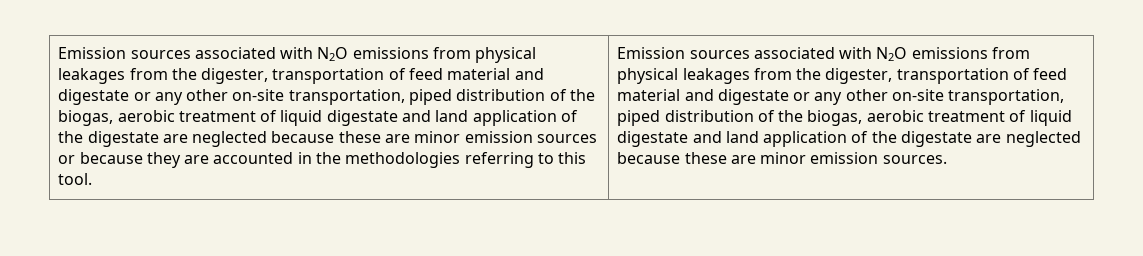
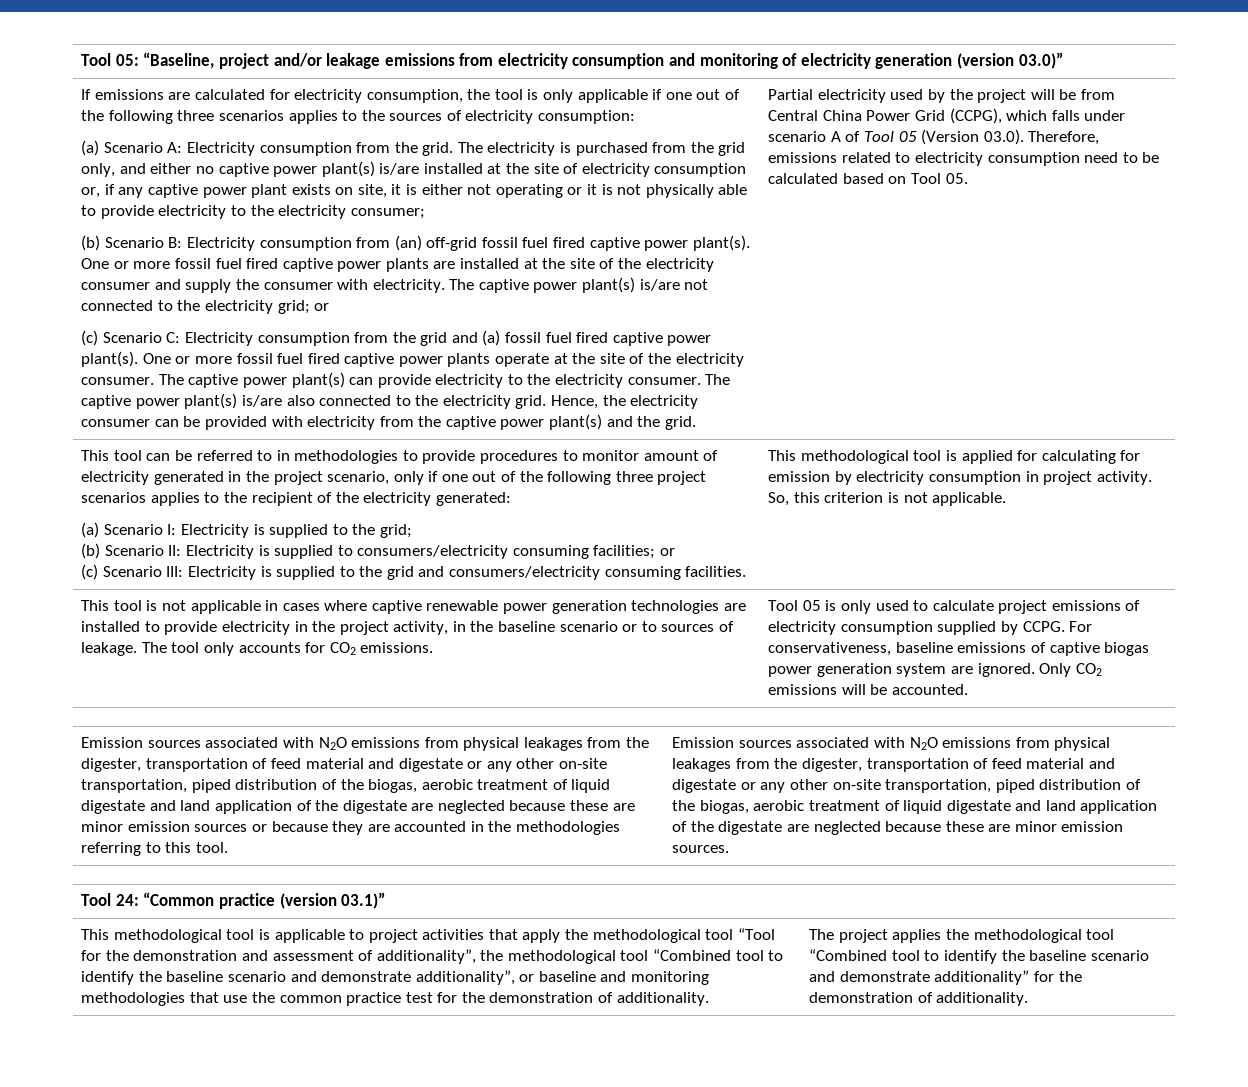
(58, 53) none -> [81,52,1063,69] [81,89,741,103] [81,110,636,124] [81,140,746,156] [81,161,747,177] [81,184,748,198] [81,205,425,219] [81,235,750,251] [81,258,714,272] [81,277,709,293] [81,300,330,314] [81,330,712,346] [81,351,744,367] [81,372,731,388] [81,393,699,409] [81,414,696,430] [768,89,1115,103] [768,108,1126,124] [768,129,1100,145] [768,152,1160,166] [768,173,968,184] [81,450,719,464] [81,471,707,485] [81,492,511,506] [81,522,412,538] [81,543,676,559] [81,564,747,580] [768,450,1141,464] [768,471,1152,485] [768,492,1007,506] [81,600,746,614] [81,621,735,635] [81,642,434,656] [768,600,1141,614] [768,621,1093,635] [768,642,1150,656] [768,663,1102,677] [768,684,968,695] Tool 05: “Baseline, project and/or leakage emissions from electricity consumption and monitoring of electricity generation (version 03.0)” // If emissions are calculated for electricity consumption, the tool is only applicable if one out of the following three scenarios applies to the sources of electricity consumption: // (a) Scenario A: Electricity consumption from the grid. The electricity is purchased from the grid only, and either no captive power plant(s) is/are installed at the site of electricity consumption or, if any captive power plant exists on site, it is either not operating or it is not physically able to provide electricity to the electricity consumer; // (b) Scenario B: Electricity consumption from (an) off-grid fossil fuel fired captive power plant(s). One or more fossil fuel fired captive power plants are installed at the site of the electricity consumer and supply the consumer with electricity. The captive power plant(s) is/are not connected to the electricity grid; or // (c) Scenario C: Electricity consumption from the grid and (a) fossil fuel fired captive power plant(s). One or more fossil fuel fired captive power plants operate at the site of the electricity consumer. The captive power plant(s) can provide electricity to the electricity consumer. The captive power plant(s) is/are also connected to the electricity grid. Hence, the electricity consumer can be provided with electricity from the captive power plant(s) and the grid. | Partial electricity used by the project will be from Central China Power Grid (CCPG), which falls under scenario A of Tool 05 (Version 03.0). Therefore, emissions related to electricity consumption need to be calculated based on Tool 05. // This tool can be referred to in methodologies to provide procedures to monitor amount of electricity generated in the project scenario, only if one out of the following three project scenarios applies to the recipient of the electricity generated: // (a) Scenario I: Electricity is supplied to the grid; // (b) Scenario II: Electricity is supplied to consumers/electricity consuming facilities; or // (c) Scenario III: Electricity is supplied to the grid and consumers/electricity consuming facilities. | This methodological tool is applied for calculating for emission by electricity consumption in project activity. So, this criterion is not applicable. // This tool is not applicable in cases where captive renewable power generation technologies are installed to provide electricity in the project activity, in the baseline scenario or to sources of leakage. The tool only accounts for CO2 emissions. | Tool 05 is only used to calculate project emissions of electricity consumption supplied by CCPG. For conservativeness, baseline emissions of captive biogas power generation system are ignored. Only CO2 emissions will be accounted. //
(947, 159) none -> [81,892,386,909] [81,928,775,943] [81,949,784,964] [81,970,710,985] [81,992,709,1006] [809,929,1115,943] [809,949,1149,964] [809,970,1082,985] [809,992,1029,1006] // Tool 24: “Common practice (version 03.1)” // This methodological tool is applicable to project activities that apply the methodological tool “Tool for the demonstration and assessment of additionality”, the methodological tool “Combined tool to identify the baseline scenario and demonstrate additionality”, or baseline and monitoring methodologies that use the common practice test for the demonstration of additionality. | The project applies the methodological tool “Combined tool to identify the baseline scenario and demonstrate additionality” for the demonstration of additionality.

